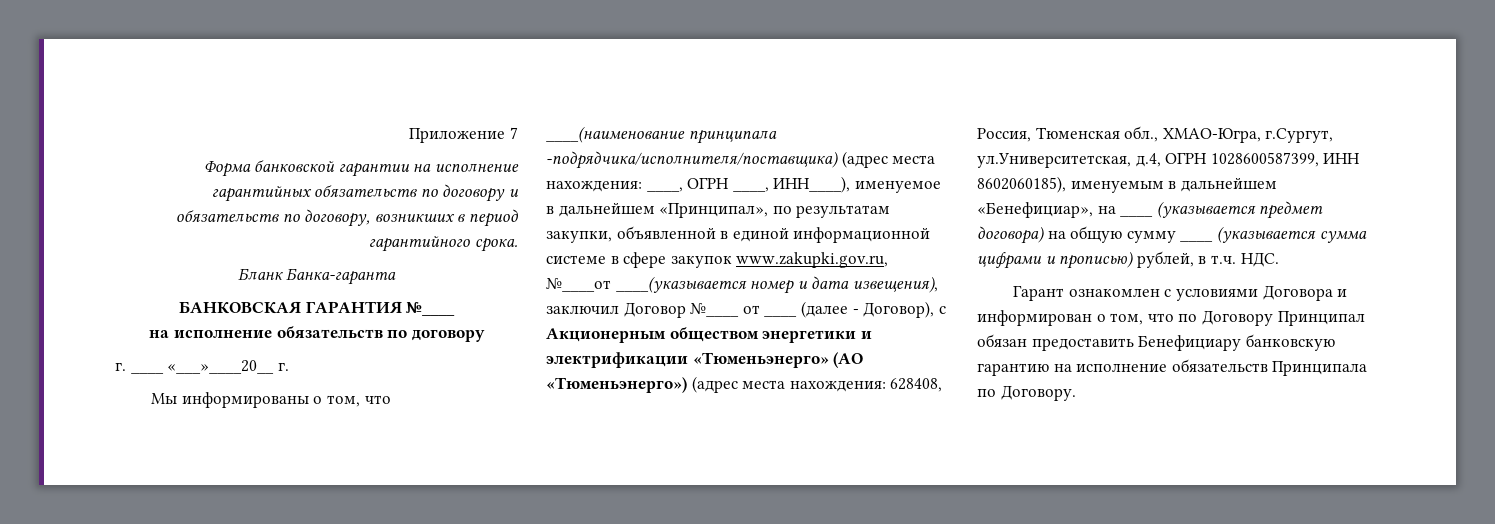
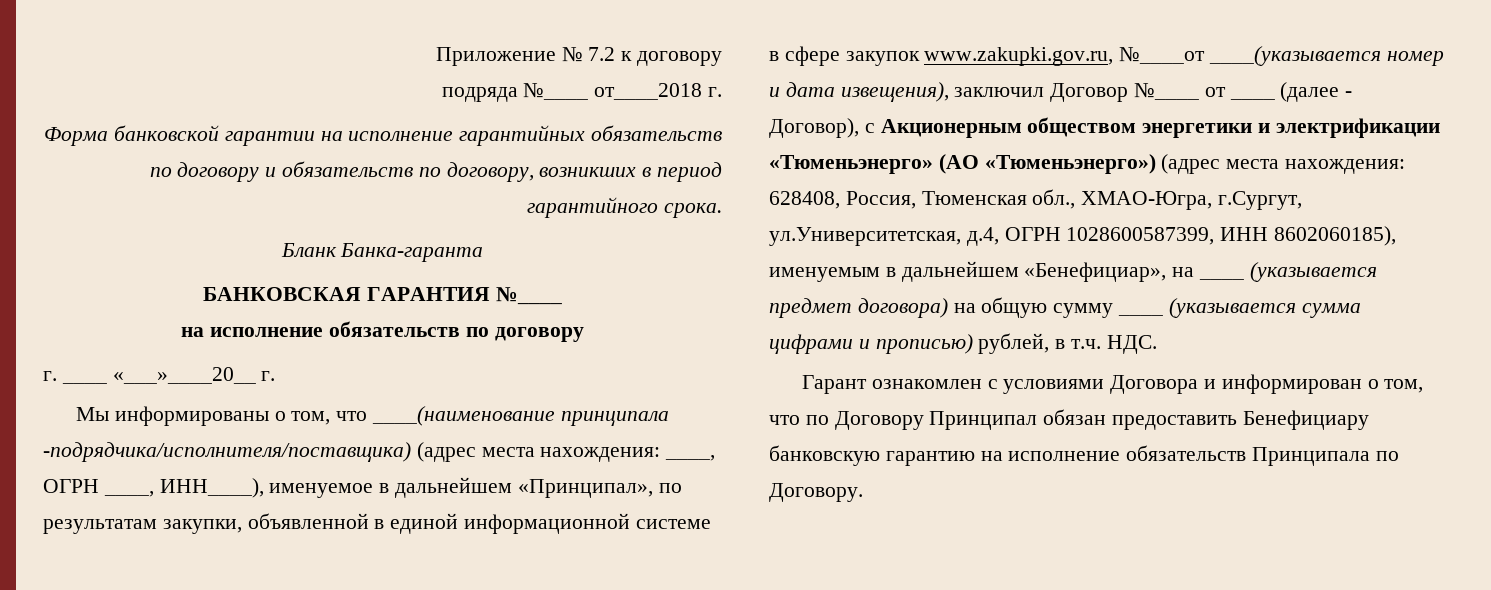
[509,127,518,139] 7 -> [561,47,722,66] [441,83,722,102] № 7.2 к договору // подряда №____ от____2018 г.

